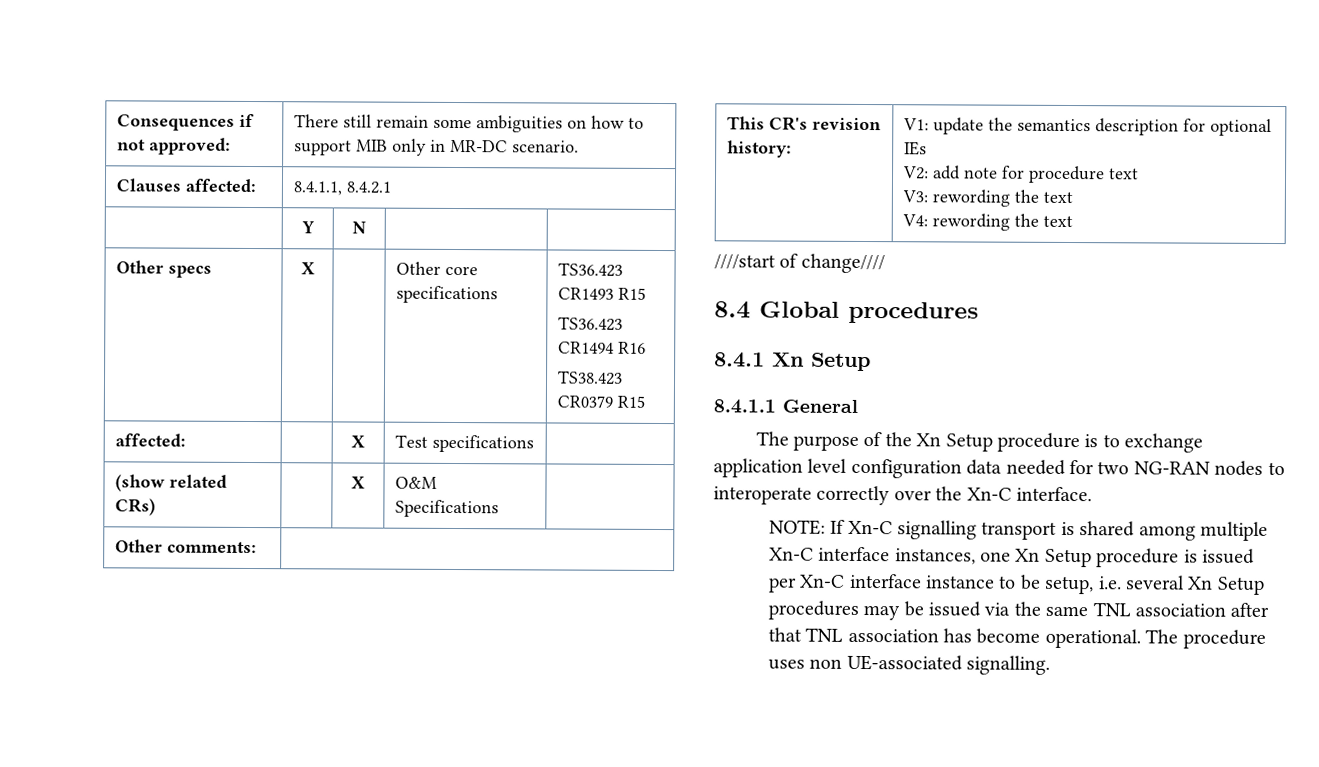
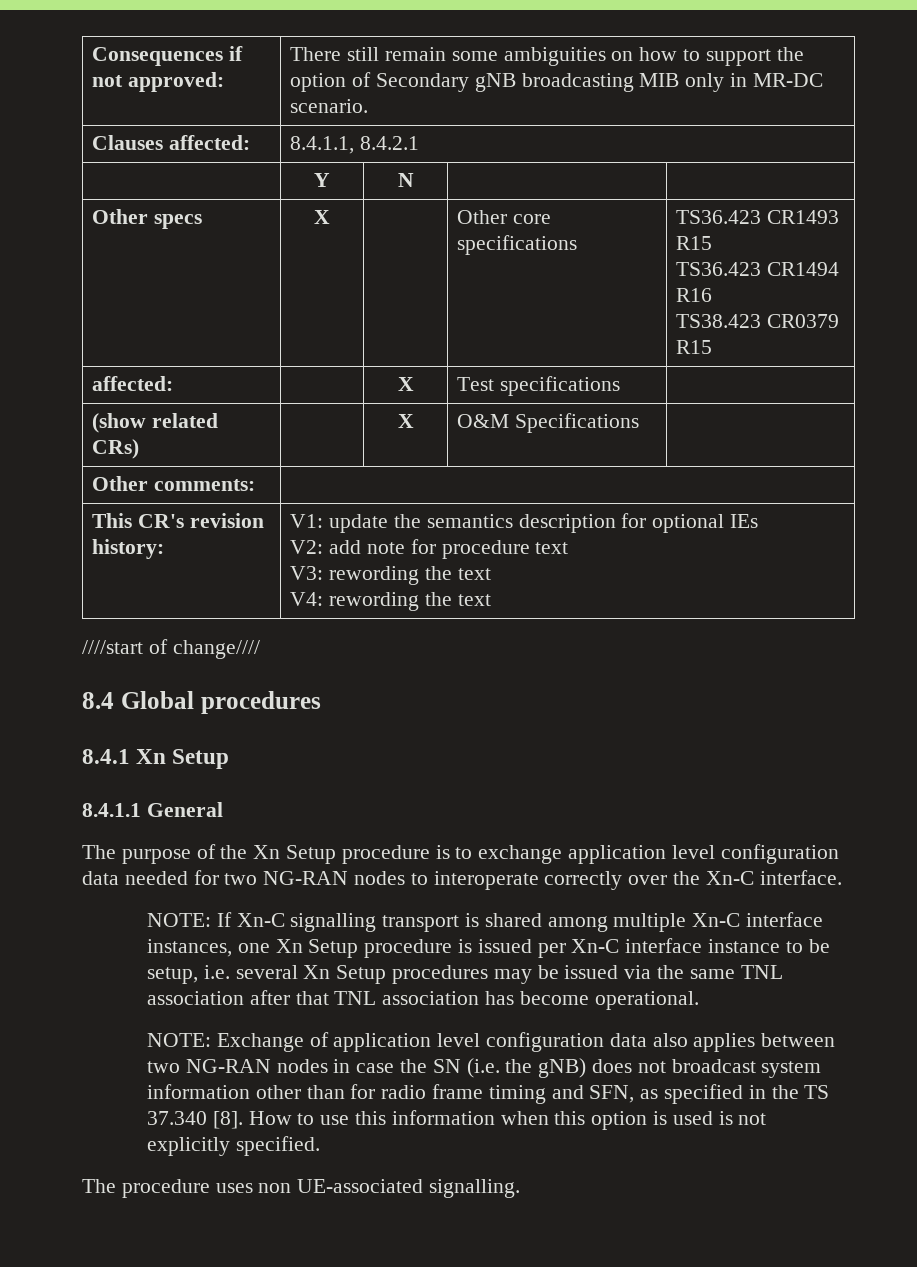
(353, 148) none -> [776,47,804,61] [290,72,634,92] the option of Secondary gNB broadcasting
(1141, 638) none -> [146,1032,836,1052] [146,1058,822,1078] [146,1084,830,1104] [146,1110,767,1130] [146,1136,320,1156] // NOTE: Exchange of application level configuration data also applies between two NG-RAN nodes in case the SN (i.e. the gNB) does not broadcast system information other than for radio frame timing and SFN, as specified in the TS 37.340 [8]. How to use this information when this option is used is not explicitly specified. //

